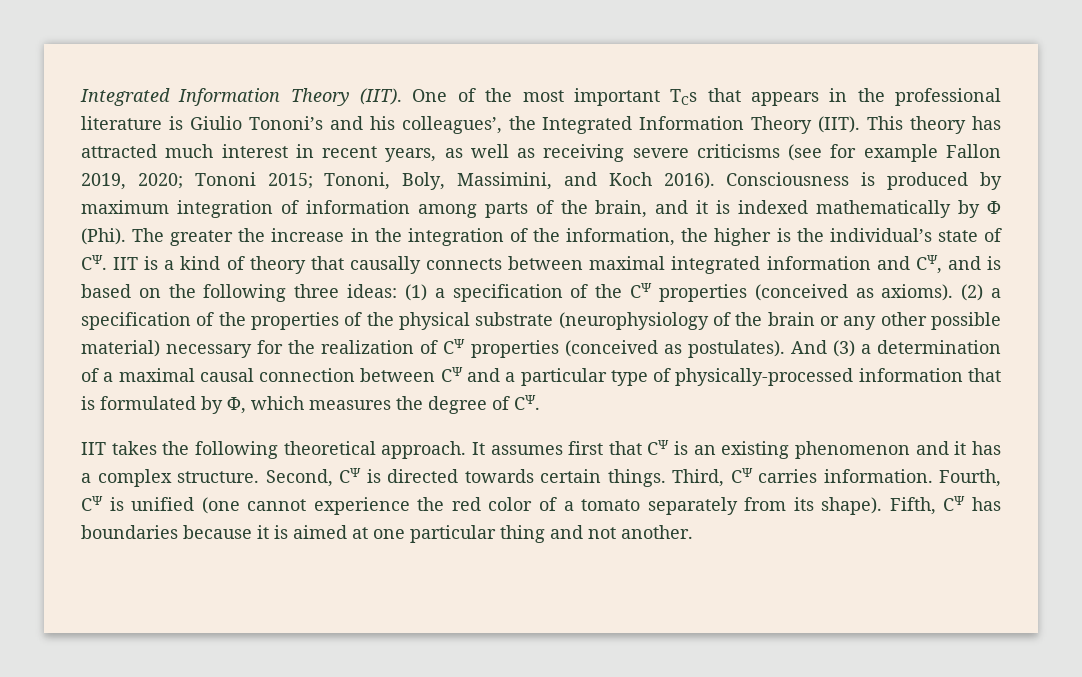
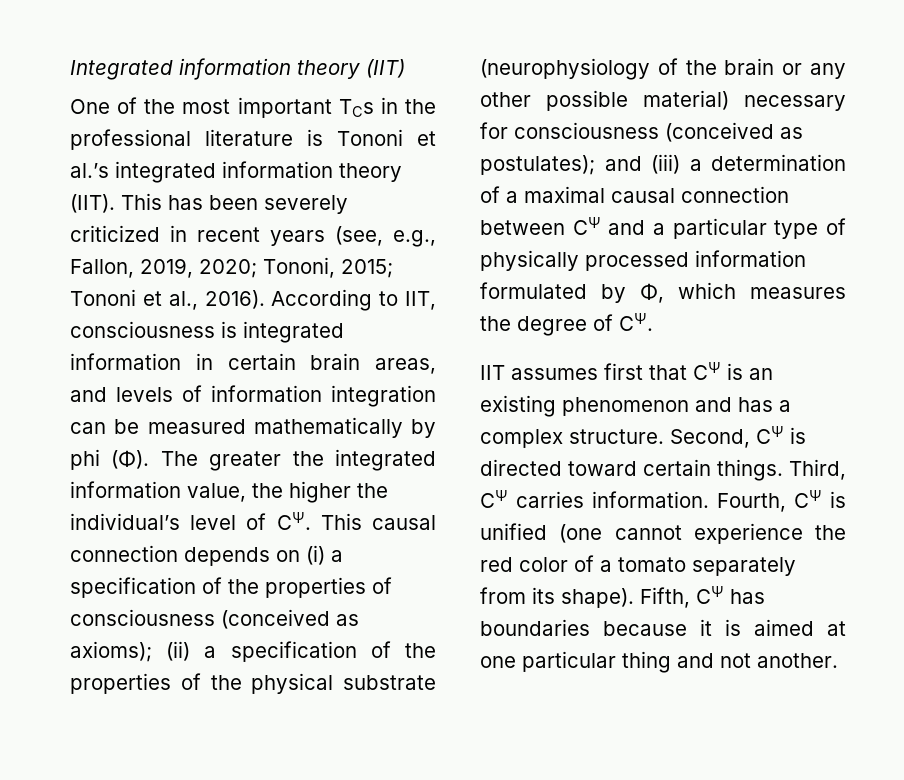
[80,88,403,106] Integrated Information Theory (IIT). -> [70,58,405,80] Integrated information theory (IIT) //
[707,88,819,106] that appears -> (374, 108) none
[189,116,1002,134] [81,144,1001,162] [81,172,1002,190] [81,200,1001,218] [81,228,676,246] Giulio Tononi’s and his colleagues’, the Integrated Information Theory (IIT). This theory has attracted much interest in recent years, as well as receiving severe criticisms (see for example Fallon 2019, 2020; Tononi 2015; Tononi, Boly, Massimini, and Koch 2016). Consciousness is produced by maximum integration of information among parts of the brain, and it is indexed mathematically by Φ (Phi). The greater the increase in the integration of the information, -> [337,129,436,146] [70,161,402,183] [70,193,348,214] [70,225,436,247] [70,257,393,278] [70,289,436,311] [70,321,344,343] [70,353,436,374] [70,385,436,407] [70,417,436,438] [70,449,436,471] [70,481,246,502] Tononi et al.’s integrated information theory (IIT). This has been severely criticized in recent years (see, e.g., Fallon, 2019, 2020; Tononi, 2015; Tononi et al., 2016). According to IIT, consciousness is integrated information in certain brain areas, and levels of information integration can be measured mathematically by phi (Φ). The greater the integrated information value,
[776,228,791,242] is -> (351, 492) none
[937,228,1003,242] [81,255,1002,274] [81,283,984,302] state of CΨ. IIT is a kind of theory that causally connects between maximal integrated information and CΨ, and is based on the following three ideas: (1) a specification of the CΨ properties (conceived as axioms). (2) -> [190,512,436,530] [70,545,343,566] [70,577,392,598] [70,609,359,629] [70,641,191,662] level of CΨ. This causal connection depends on (i) a specification of the properties of consciousness (conceived as axioms); (ii)
[288,339,855,358] the realization of CΨ properties (conceived as postulates). And (3) -> [514,122,803,142] [480,154,680,175] consciousness (conceived as postulates); and (iii)
[675,368,1002,386] [81,396,95,410] physically-processed information that is -> [480,250,806,271] physically processed information
[111,441,485,459] takes the following theoretical approach. It -> (505, 372) none
[954,441,967,455] it -> (732, 404) none
[464,469,534,483] towards -> [568,461,637,476] toward

